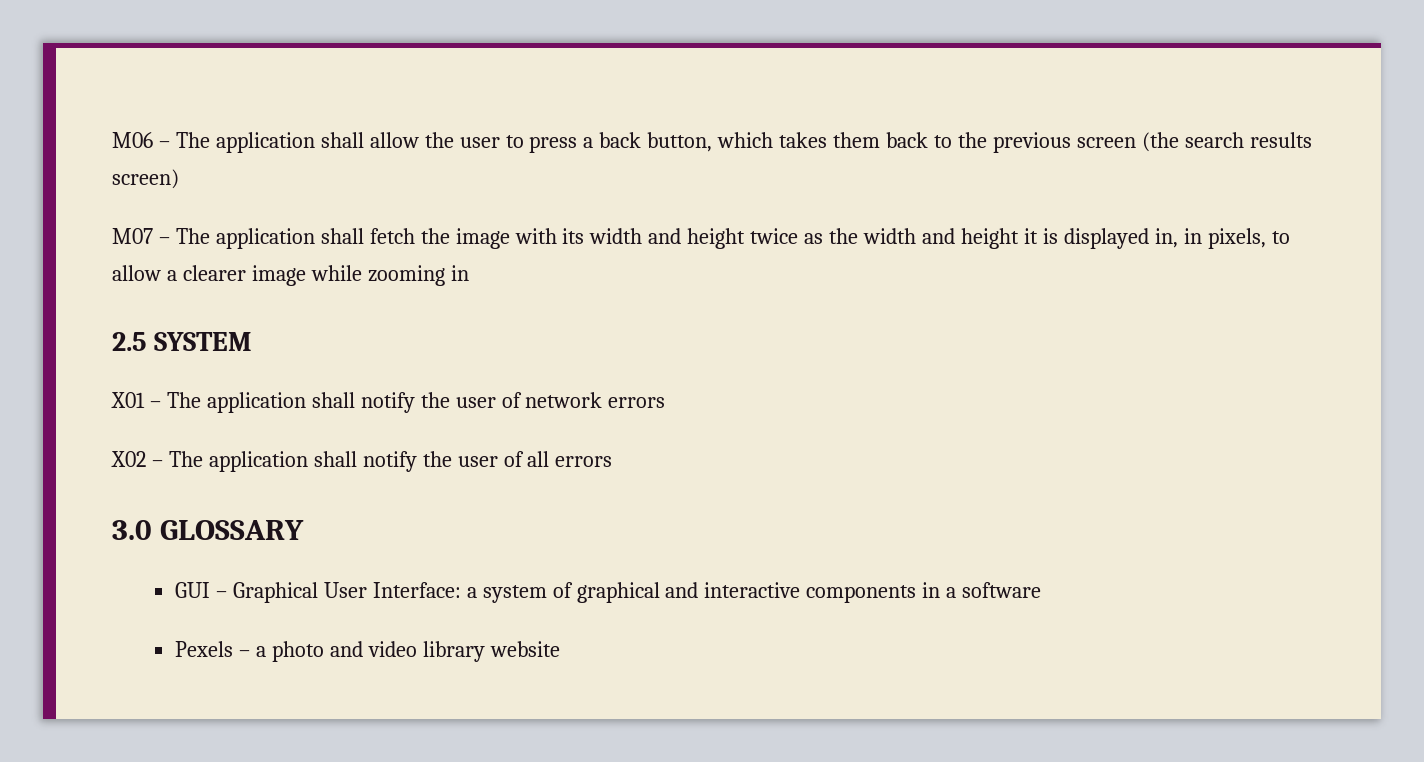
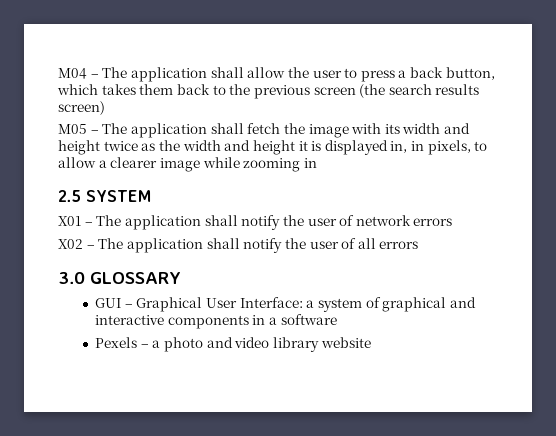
[112,132,153,148] M06 -> [58,68,87,79] M04
[112,228,153,244] M07 -> [58,124,87,134] M05

